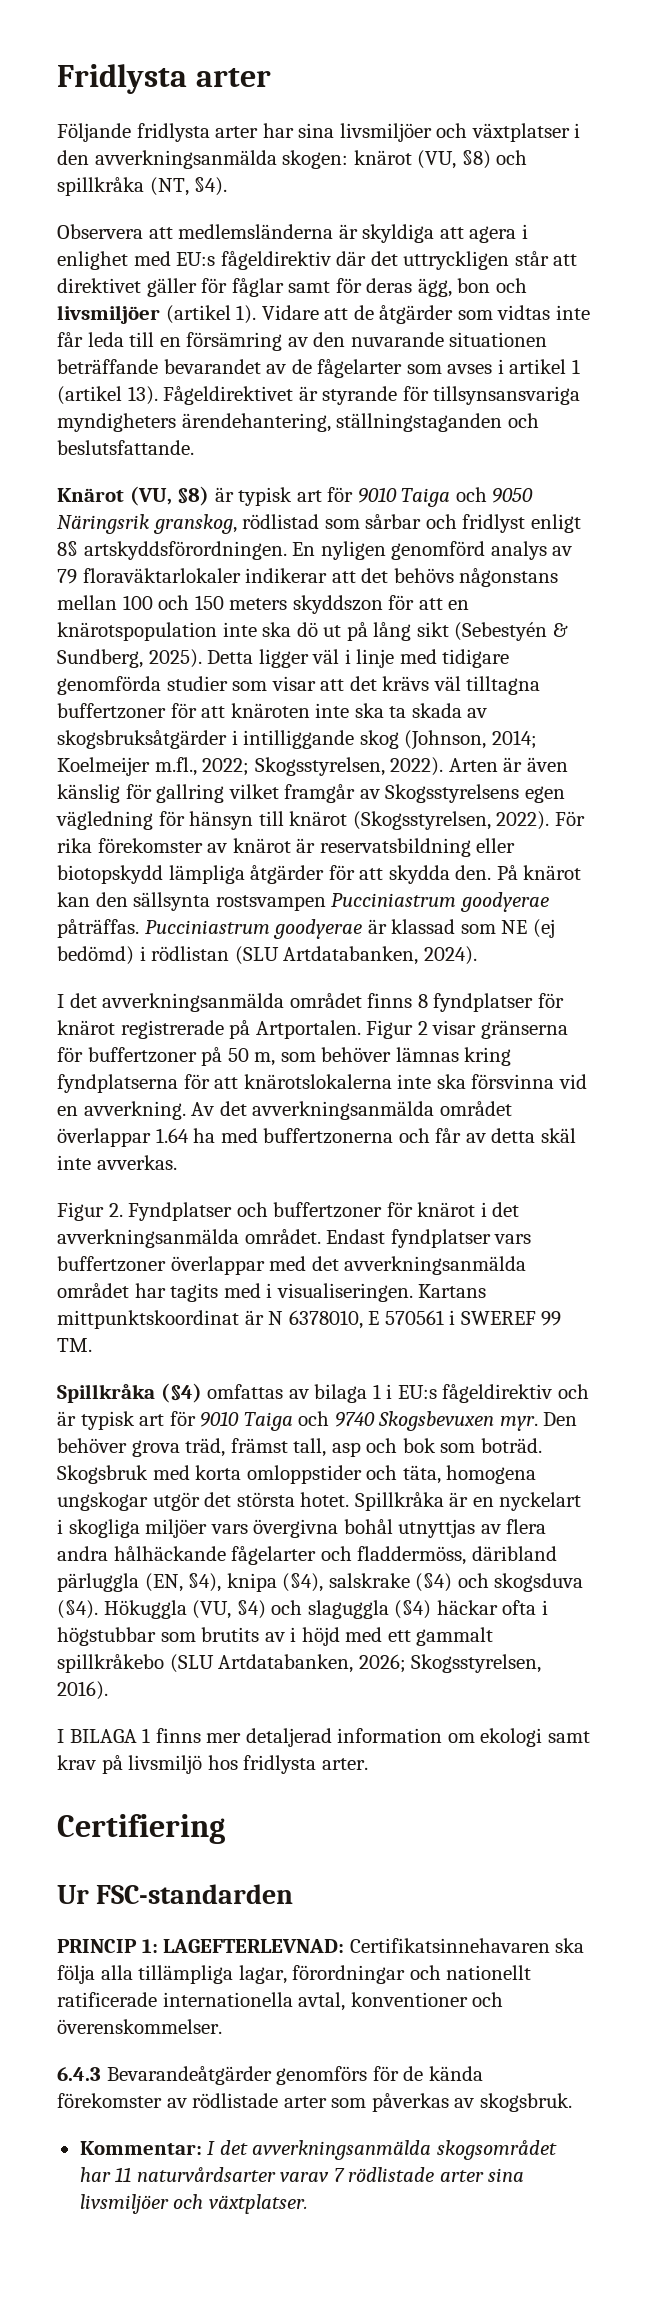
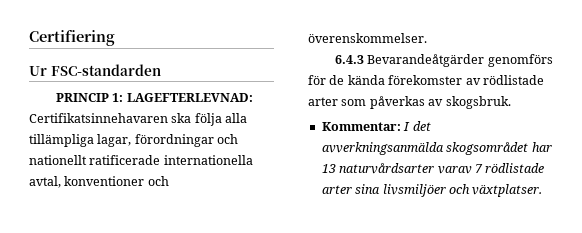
[57,64,271,94] [57,123,581,142] [57,150,528,169] [57,177,228,196] [57,224,528,243] [57,251,578,270] [57,278,527,297] [57,305,590,324] [57,332,548,351] [57,359,580,378] [57,386,581,405] [57,413,539,432] [57,440,194,455] [57,486,534,507] [57,514,581,534] [57,541,573,560] [57,568,559,587] [57,595,470,614] [57,622,568,641] [57,649,510,668] [57,676,541,695] [57,703,488,719] [57,730,537,750] [57,757,568,776] [57,784,565,803] [56,811,585,830] [57,838,516,857] [57,865,582,884] [57,892,549,912] [57,919,555,939] [57,946,477,965] [57,993,564,1012] [57,1020,568,1039] [57,1047,512,1066] [57,1074,587,1093] [57,1101,512,1120] [57,1128,576,1147] [57,1155,177,1170] [57,1202,520,1221] [57,1229,532,1248] [57,1256,527,1275] [57,1283,487,1302] [57,1310,562,1329] [57,1338,92,1352] [57,1383,589,1403] [57,1411,578,1431] [57,1438,542,1457] [57,1465,537,1484] [57,1492,582,1511] [57,1519,547,1538] [57,1546,557,1565] [57,1573,584,1592] [57,1600,548,1619] [57,1627,494,1646] [57,1654,542,1673] [57,1681,108,1700] [57,1728,590,1747] [57,1755,368,1774] Fridlysta arter // Följande fridlysta arter har sina livsmiljöer och växtplatser i den avverkningsanmälda skogen: knärot (VU, §8) och spillkråka (NT, §4). // Observera att medlemsländerna är skyldiga att agera i enlighet med EU:s fågeldirektiv där det uttryckligen står att direktivet gäller för fåglar samt för deras ägg, bon och livsmiljöer (artikel 1). Vidare att de åtgärder som vidtas inte får leda till en försämring av den nuvarande situationen beträffande bevarandet av de fågelarter som avses i artikel 1 (artikel 13). Fågeldirektivet är styrande för tillsynsansvariga myndigheters ärendehantering, ställningstaganden och beslutsfattande. // Knärot (VU, §8) är typisk art för 9010 Taiga och 9050 Näringsrik granskog, rödlistad som sårbar och fridlyst enligt 8§ artskyddsförordningen. En nyligen genomförd analys av 79 floraväktarlokaler indikerar att det behövs någonstans mellan 100 och 150 meters skyddszon för att en knärotspopulation inte ska dö ut på lång sikt (Sebestyén & Sundberg, 2025). Detta ligger väl i linje med tidigare genomförda studier som visar att det krävs väl tilltagna buffertzoner för att knäroten inte ska ta skada av skogsbruksåtgärder i intilliggande skog (Johnson, 2014; Koelmeijer m.fl., 2022; Skogsstyrelsen, 2022). Arten är även känslig för gallring vilket framgår av Skogsstyrelsens egen vägledning för hänsyn till knärot (Skogsstyrelsen, 2022). För rika förekomster av knärot är reservatsbildning eller biotopskydd lämpliga åtgärder för att skydda den. På knärot kan den sällsynta rostsvampen Pucciniastrum goodyerae påträffas. Pucciniastrum goodyerae är klassad som NE (ej bedömd) i rödlistan (SLU Artdatabanken, 2024). // I det avverkningsanmälda området finns 8 fyndplatser för knärot registrerade på Artportalen. Figur 2 visar gränserna för buffertzoner på 50 m, som behöver lämnas kring fyndplatserna för att knärotslokalerna inte ska försvinna vid en avverkning. Av det avverkningsanmälda området överlappar 1.64 ha med buffertzonerna och får av detta skäl inte avverkas. // Figur 2. Fyndplatser och buffertzoner för knärot i det avverkningsanmälda området. Endast fyndplatser vars buffertzoner överlappar med det avverkningsanmälda området har tagits med i visualiseringen. Kartans mittpunktskoordinat är N 6378010, E 570561 i SWEREF 99 TM. // Spillkråka (§4) omfattas av bilaga 1 i EU:s fågeldirektiv och är typisk art för 9010 Taiga och 9740 Skogsbevuxen myr. Den behöver grova träd, främst tall, asp och bok som boträd. Skogsbruk med korta omloppstider och täta, homogena ungskogar utgör det största hotet. Spillkråka är en nyckelart i skogliga miljöer vars övergivna bohål utnyttjas av flera andra hålhäckande fågelarter och fladdermöss, däribland pärluggla (EN, §4), knipa (§4), salskrake (§4) och skogsduva (§4). Hökuggla (VU, §4) och slaguggla (§4) häckar ofta i högstubbar som brutits av i höjd med ett gammalt spillkråkebo (SLU Artdatabanken, 2026; Skogsstyrelsen, 2016). // I BILAGA 1 finns mer detaljerad information om ekologi samt krav på livsmiljö hos fridlysta arter. // -> (29, 38) none
[115,2167,132,2182] 11 -> [321,164,336,173] 13

